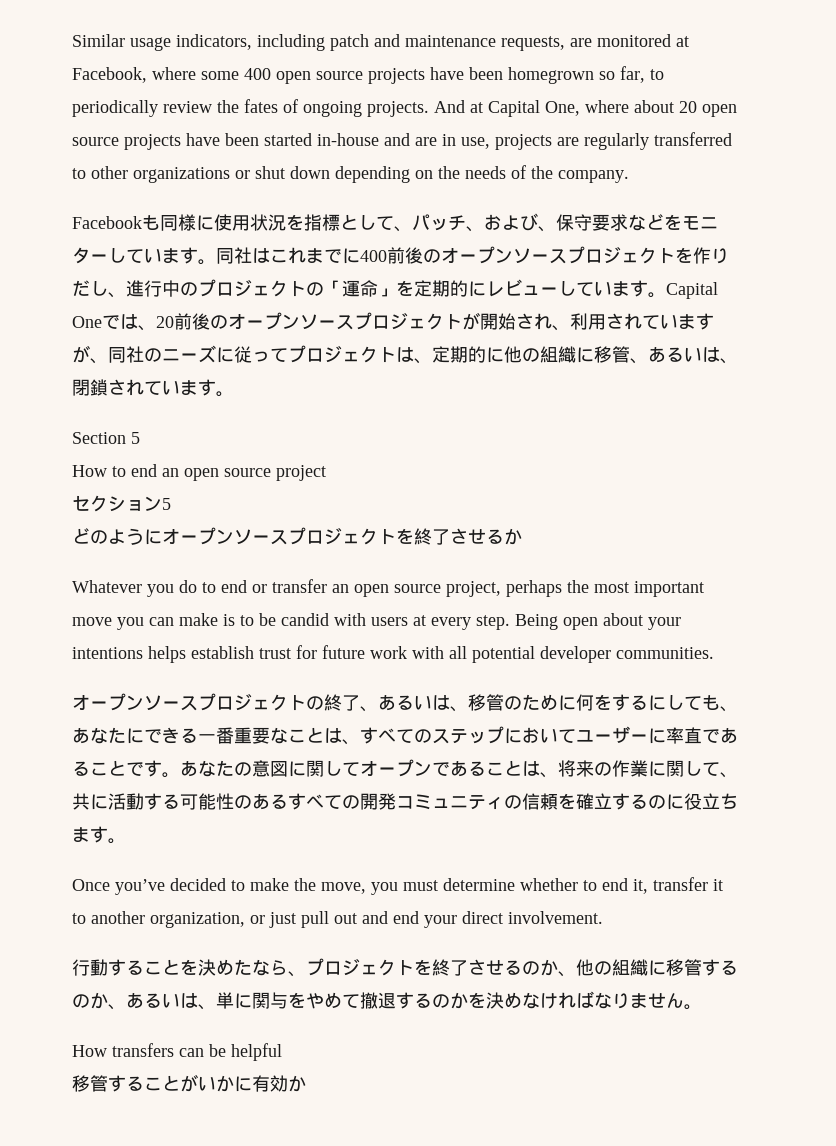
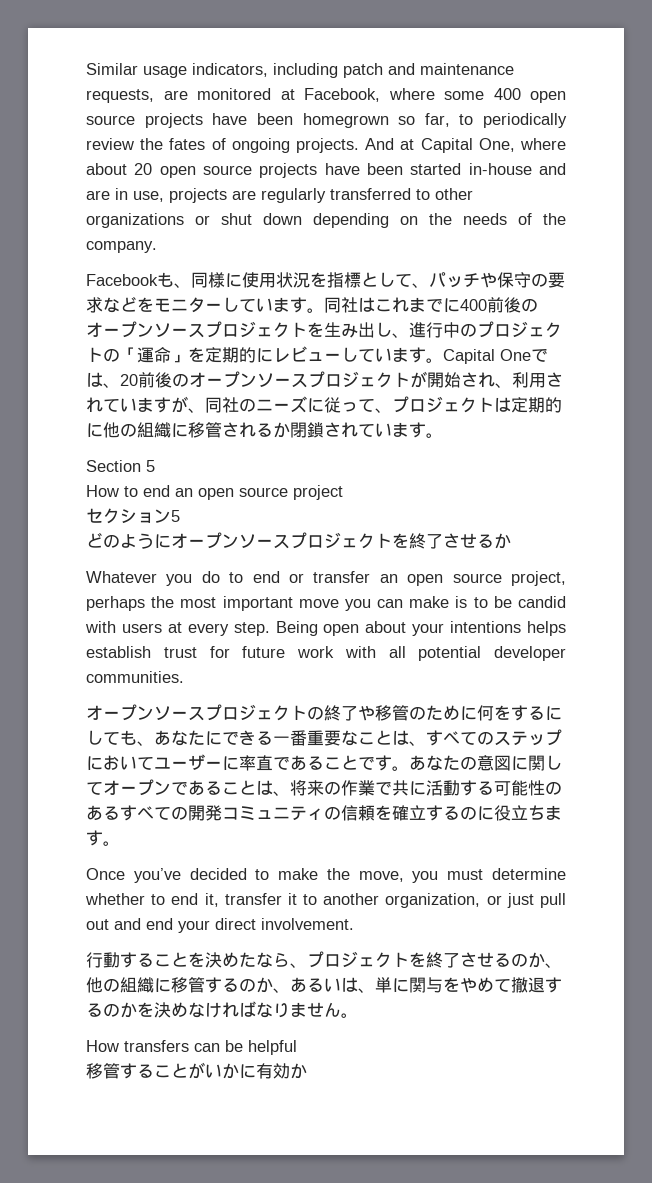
(160, 222) none -> [174,283,191,288] 、
[466,213,592,232] 、および、保守 -> [480,272,548,288] や保守の
[693,247,729,264] [72,280,90,296] 作りだ -> [324,322,375,338] 生み出
(288, 355) none -> [375,408,392,413] 、
[414,358,432,364] 、 -> (511, 404) none
[630,347,738,364] 、あるいは、 -> [222,422,290,438] されるか
[360,695,468,712] 、あるいは、 -> [358,705,375,721] や
[648,760,738,778] に関して、 -> [375,781,392,795] で

